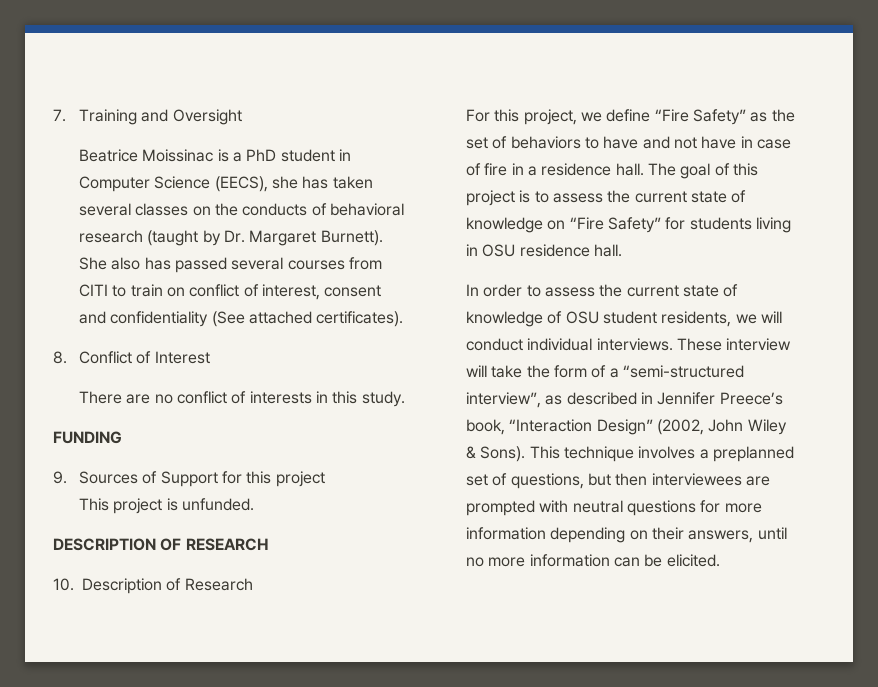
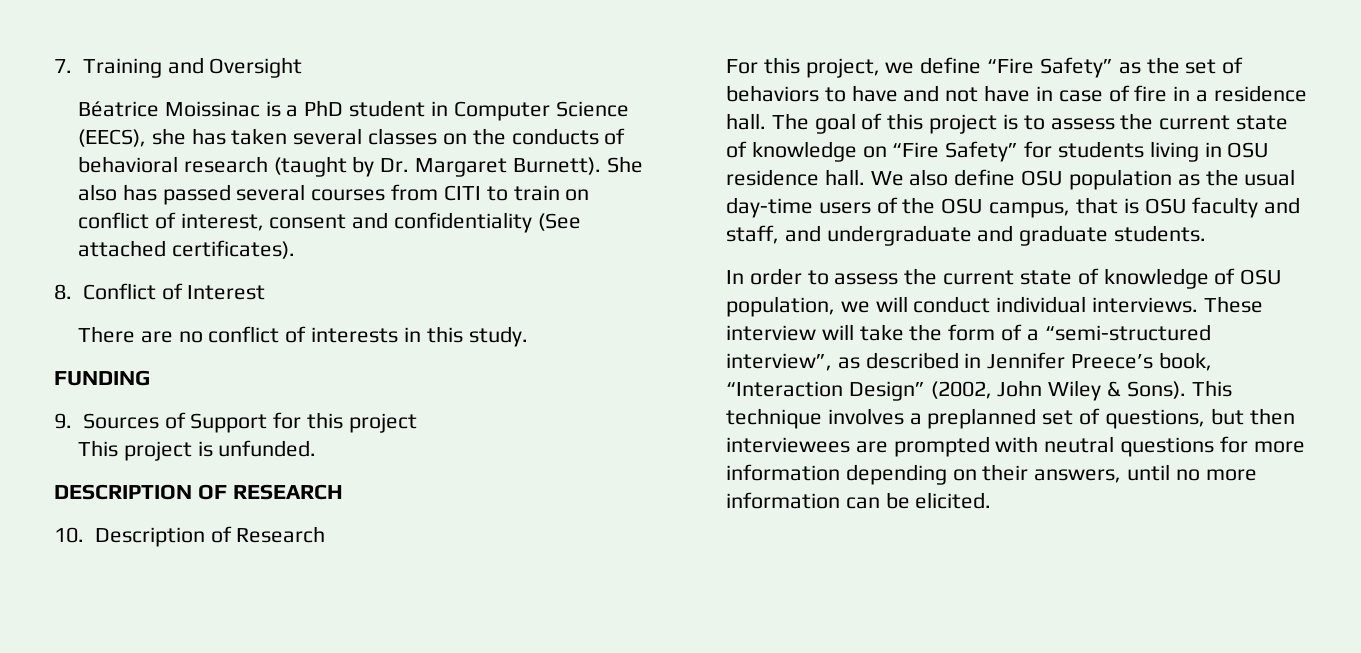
[79,149,139,162] Beatrice -> [78,101,160,117] Béatrice
(623, 250) none -> [870,169,1296,190] [726,197,1301,218] [726,225,1207,246] We also define OSU population as the usual day-time users of the OSU campus, that is OSU faculty and staff, and undergraduate and graduate students.
[603,311,732,327] student residents, -> [726,296,836,317] population,

